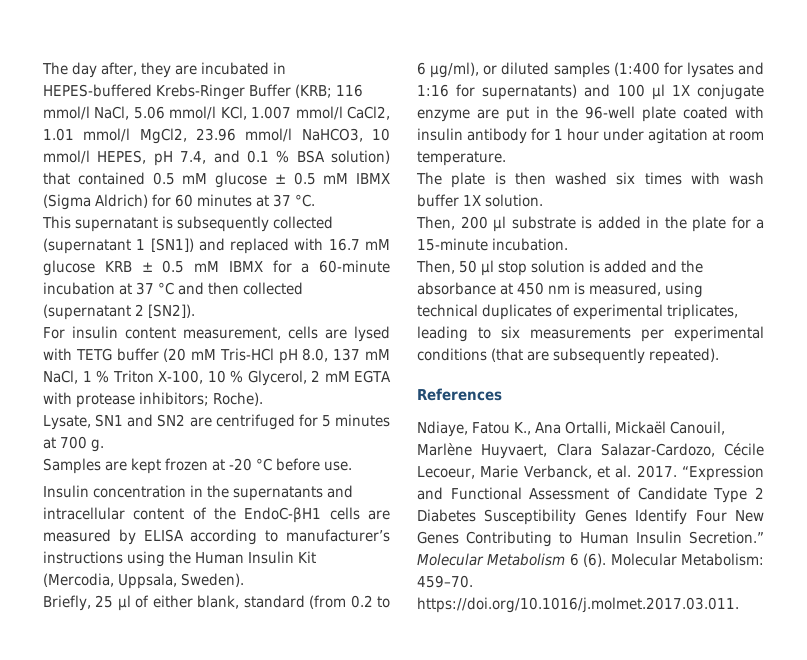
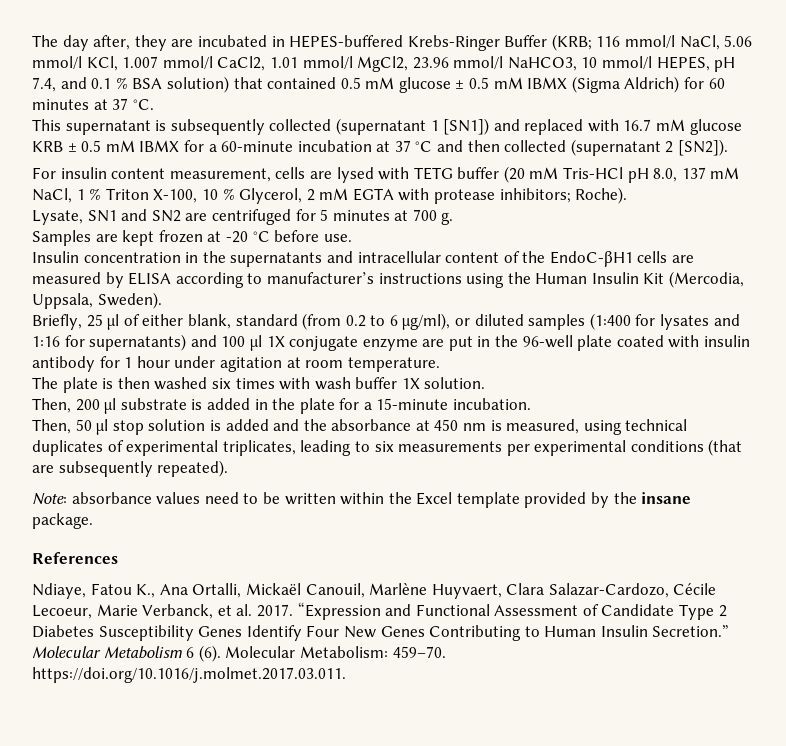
(719, 356) none -> [32,492,692,508] [32,513,93,529] // Note: absorbance values need to be written within the Excel template provided by the insane package.

